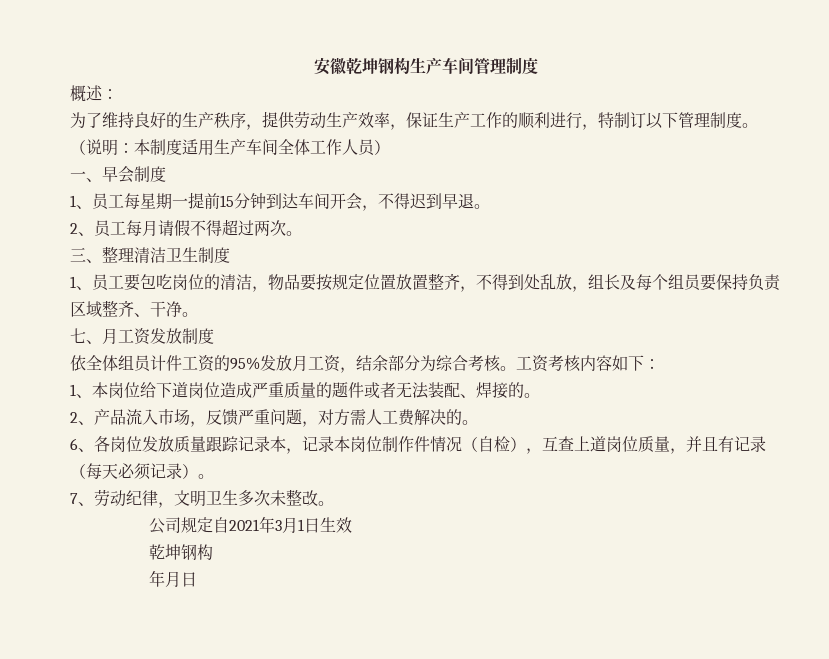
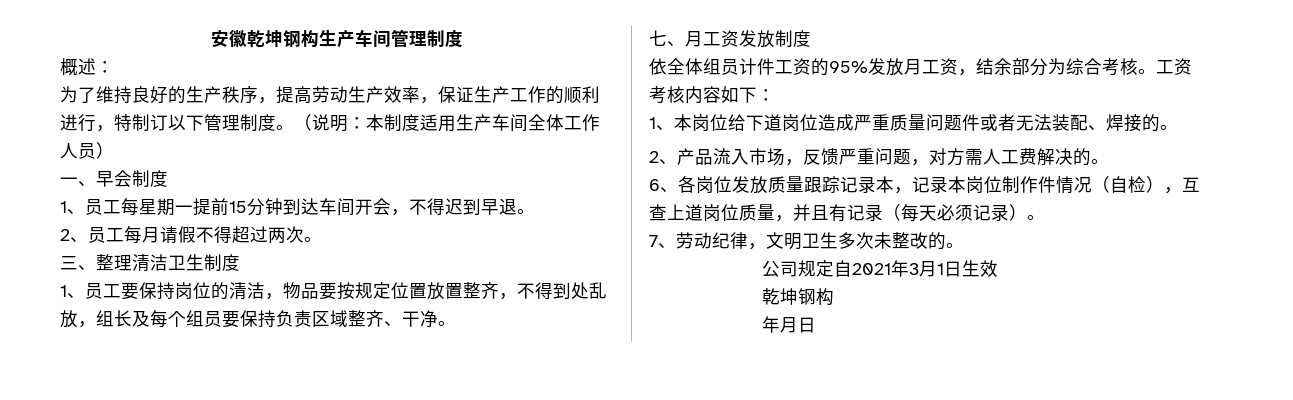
[278,112,295,129] 供 -> [294,86,312,104] 高
[140,274,172,289] 包吃 -> [139,282,175,300] 保持
[316,382,332,398] 的 -> [926,114,944,131] 问
(318, 498) none -> [928,232,946,250] 的

